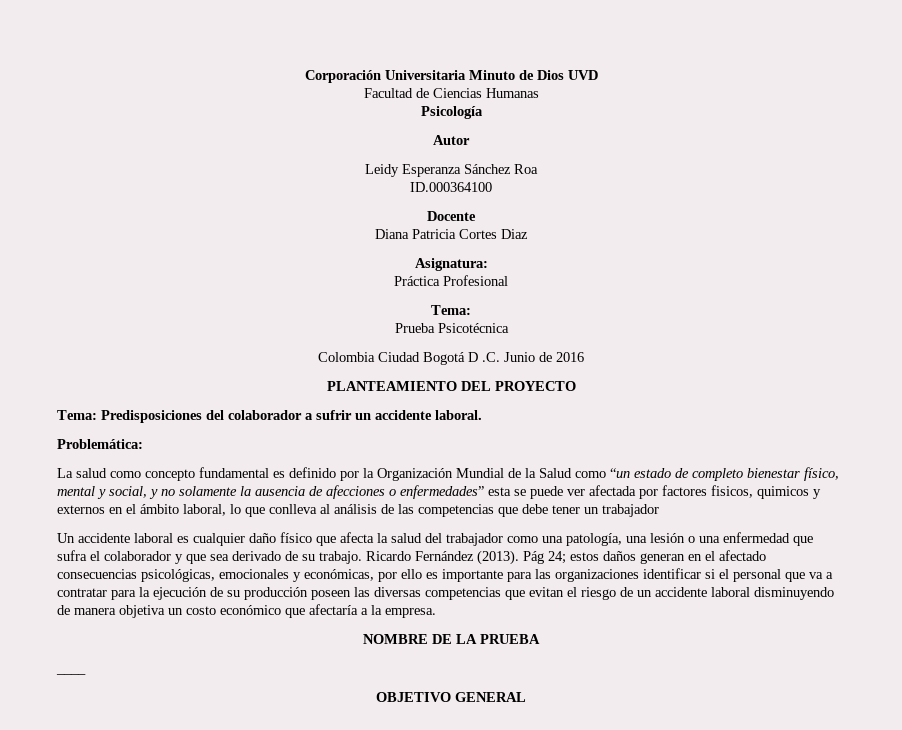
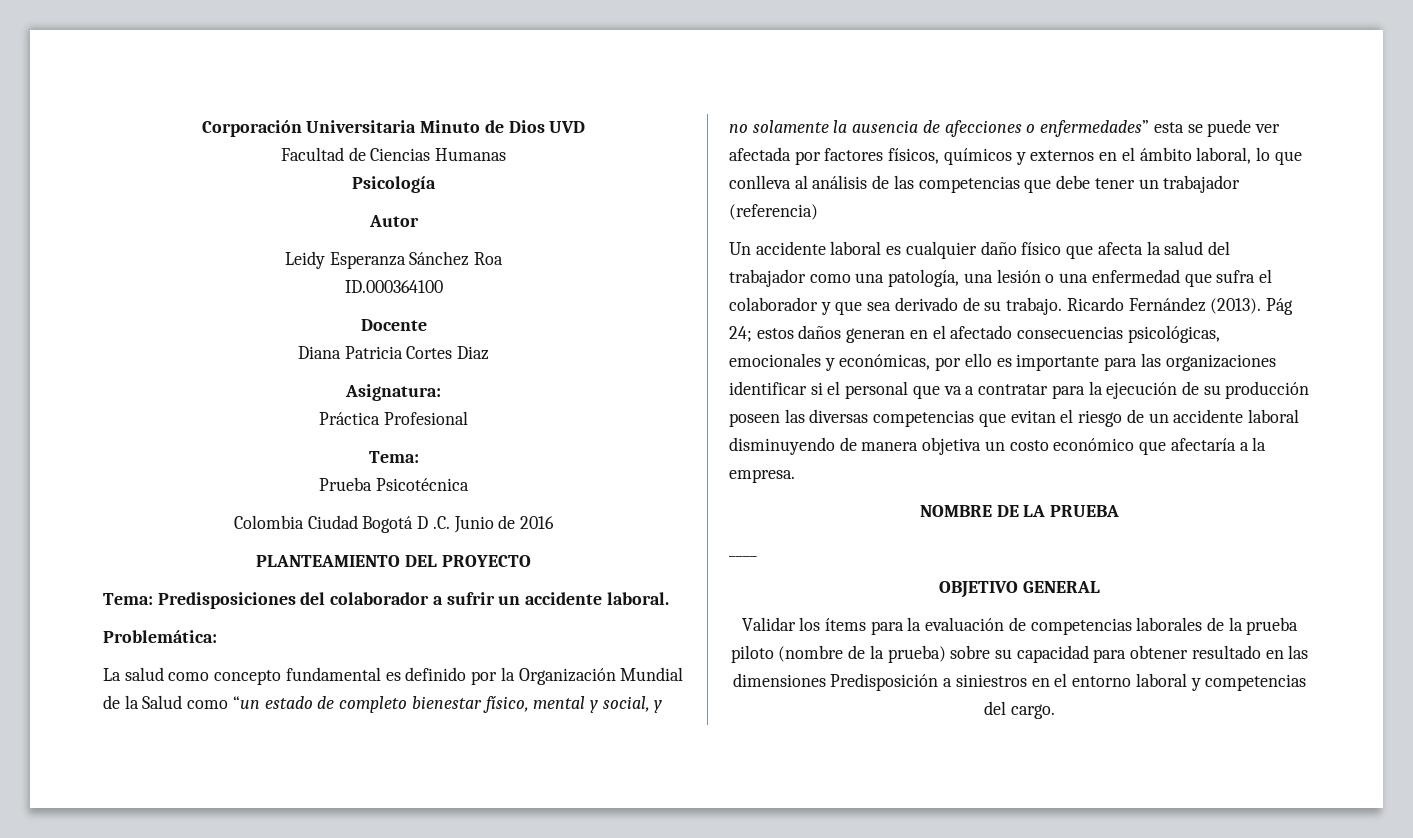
[711,485,809,499] fisicos, quimicos -> [888,148,1012,165] físicos, químicos
(659, 510) none -> [729,204,818,220] (referencia)
(526, 697) none -> [741,617,1299,635] [730,645,1309,663] [732,673,1307,691] [984,701,1055,719] // Validar los ítems para la evaluación de competencias laborales de la prueba piloto (nombre de la prueba) sobre su capacidad para obtener resultado en las dimensiones Predisposición a siniestros en el entorno laboral y competencias del cargo.

